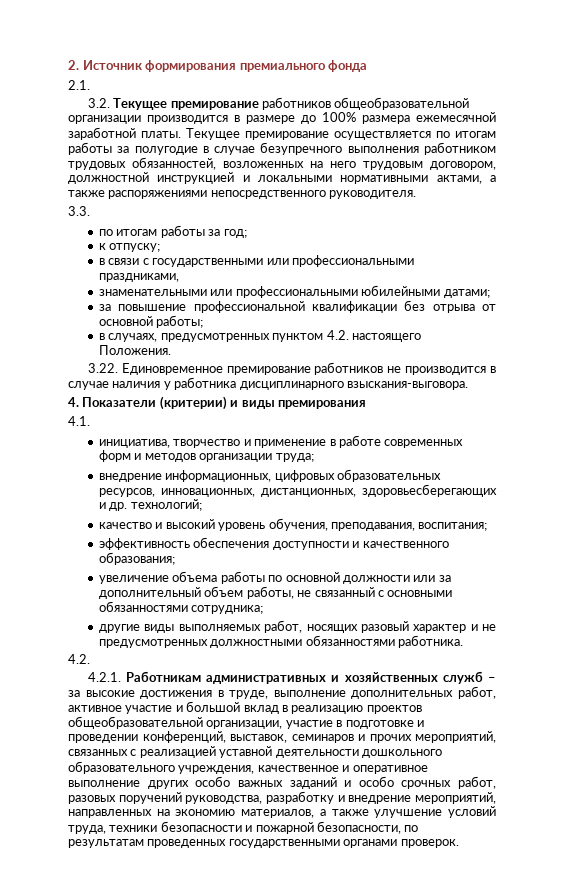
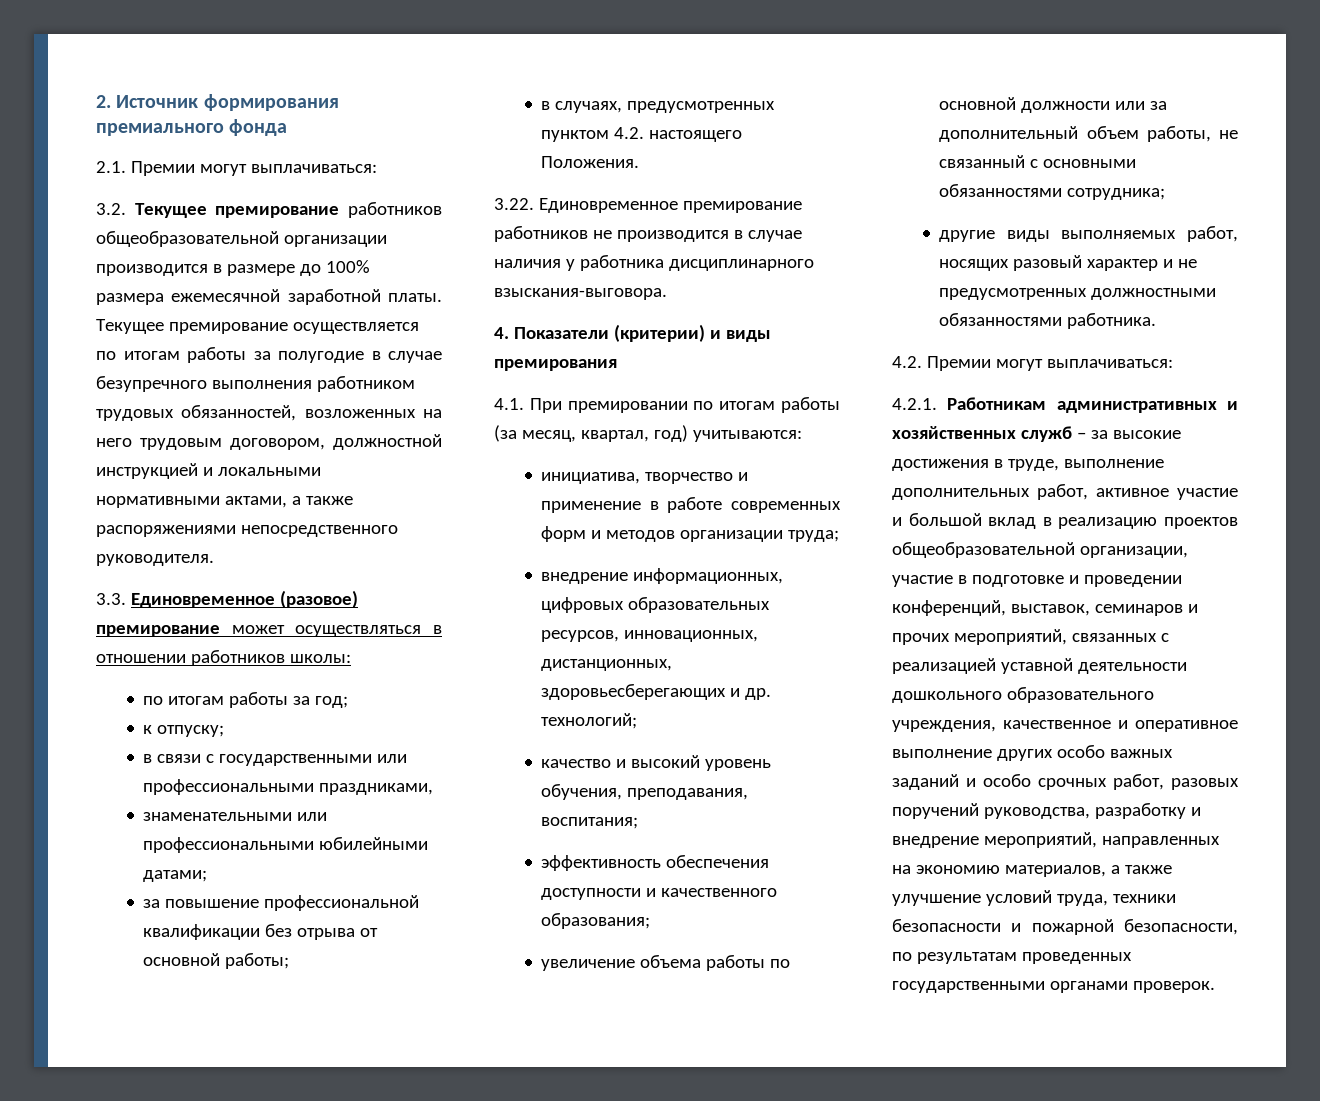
(90, 85) none -> [130,161,377,176] Премии могут выплачиваться:
(90, 211) none -> [130,590,358,608] [96,625,442,637] [96,650,351,666] Единовременное (разовое) премирование может осуществляться в отношении работников школы:
(90, 421) none -> [529,397,840,413] [494,425,802,442] При премировании по итогам работы (за месяц, квартал, год) учитываются:
(90, 659) none -> [926,356,1173,371] Премии могут выплачиваться:

